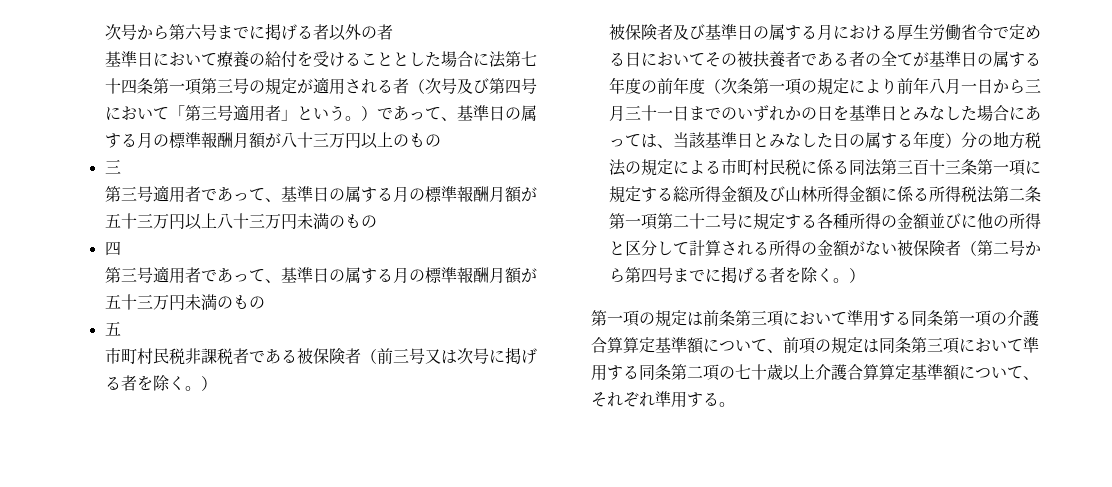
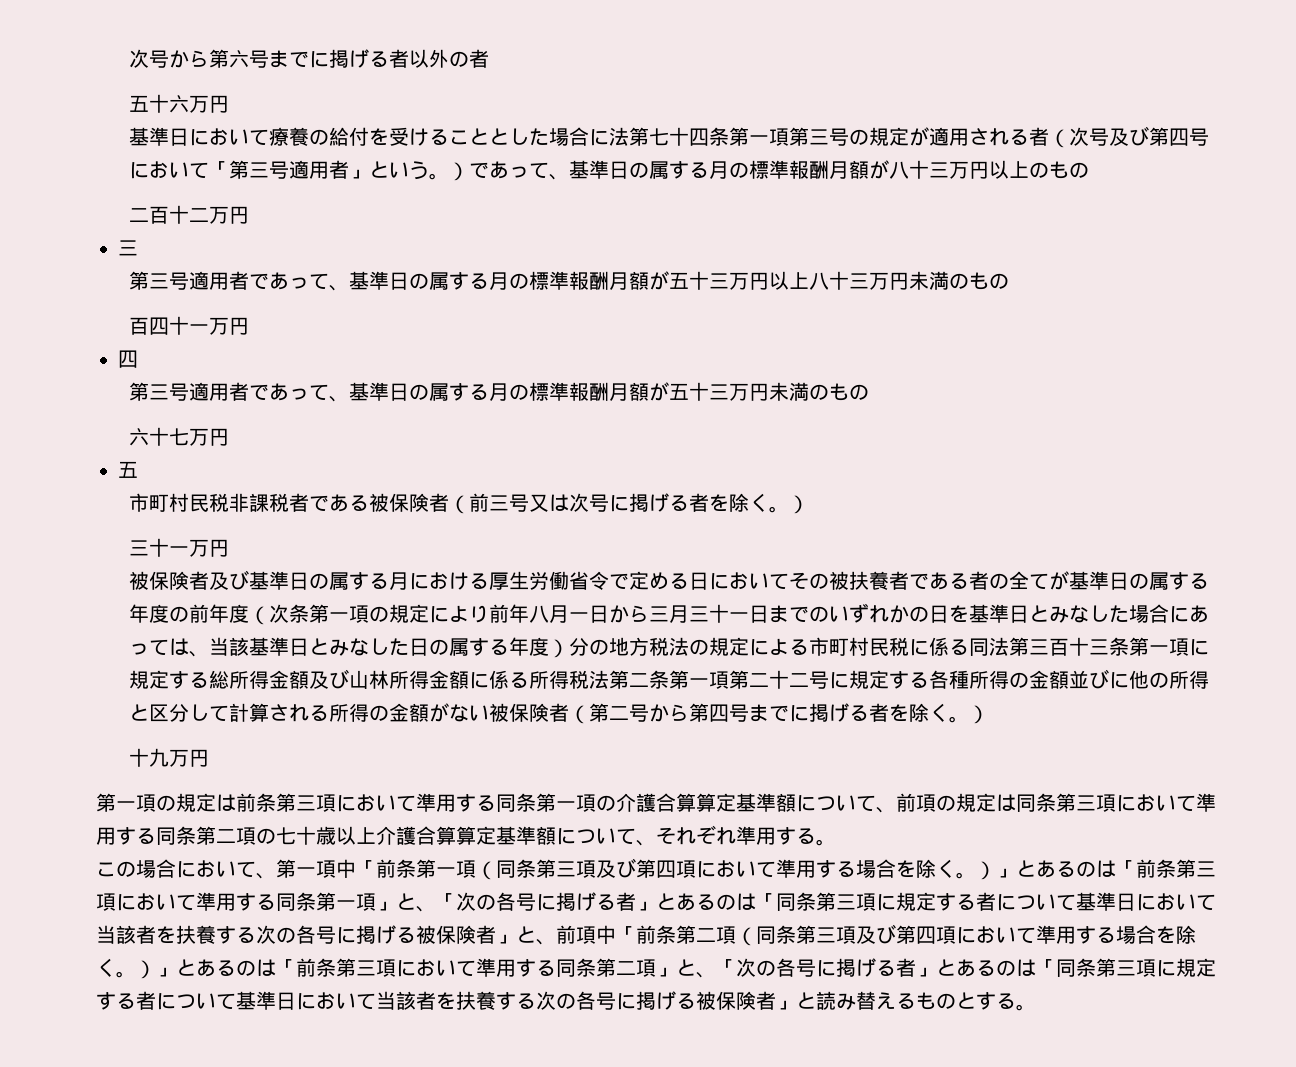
(393, 32) none -> [128,94,229,113] // 五十六万円
(441, 140) none -> [128,205,249,224] // 二百十二万円
(377, 221) none -> [128,316,249,335] // 百四十一万円
(265, 302) none -> [128,427,229,446] // 六十七万円
(217, 383) none -> [128,538,229,557] // 三十一万円
(865, 275) none -> [128,748,209,767] // 十九万円
(735, 404) none -> [95,858,1216,880] [95,892,1216,912] [95,924,1196,946] [95,958,1216,979] [95,991,1036,1011] // この場合において、第一項中「前条第一項（同条第三項及び第四項において準用する場合を除く。）」とあるのは「前条第三項において準用する同条第一項」と、「次の各号に掲げる者」とあるのは「同条第三項に規定する者について基準日において当該者を扶養する次の各号に掲げる被保険者」と、前項中「前条第二項（同条第三項及び第四項において準用する場合を除く。）」とあるのは「前条第三項において準用する同条第二項」と、「次の各号に掲げる者」とあるのは「同条第三項に規定する者について基準日において当該者を扶養する次の各号に掲げる被保険者」と読み替えるものとする。

